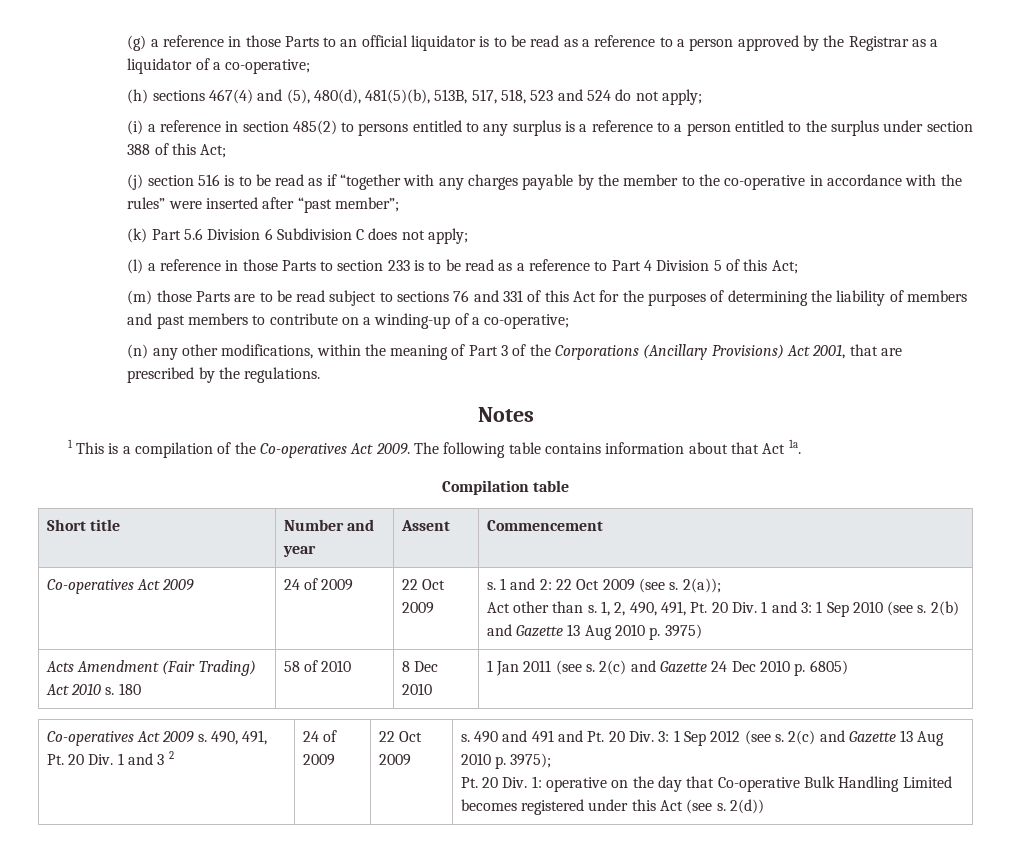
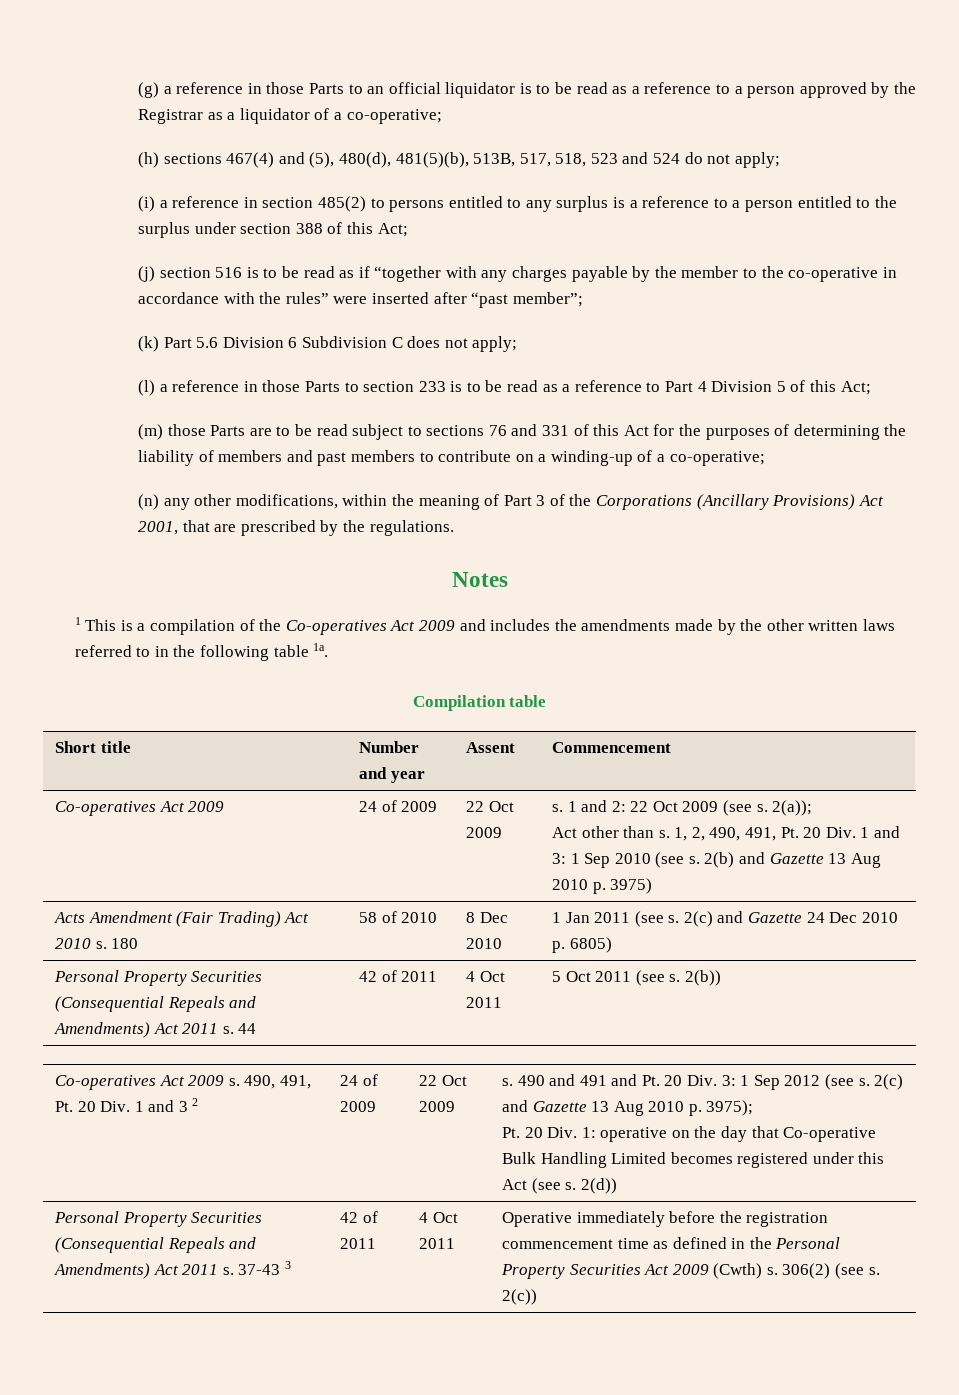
[375,442,786,458] 2009. The following table contains information about that Act -> [418,619,895,635] [74,645,309,661] 2009 and includes the amendments made by the other written laws referred to in the following table
(848, 667) none -> [53,970,263,986] [54,996,257,1012] [53,1022,257,1038] [358,970,438,982] [465,971,505,982] [465,997,502,1008] [551,970,721,986] // Personal Property Securities (Consequential Repeals and Amendments) Act 2011 s. 44 | 42 of 2011 | 4 Oct 2011 | 5 Oct 2011 (see s. 2(b))
(764, 806) none -> [53,1211,263,1227] [54,1237,257,1253] [53,1261,291,1279] [339,1211,378,1223] [339,1238,376,1249] [418,1212,458,1223] [418,1238,455,1249] [501,1211,829,1227] [501,1237,841,1249] [500,1263,880,1279] [501,1289,537,1305] // Personal Property Securities (Consequential Repeals and Amendments) Act 2011 s. 37-43 3 | 42 of 2011 | 4 Oct 2011 | Operative immediately before the registration commencement time as defined in the Personal Property Securities Act 2009 (Cwth) s. 306(2) (see s. 2(c))

